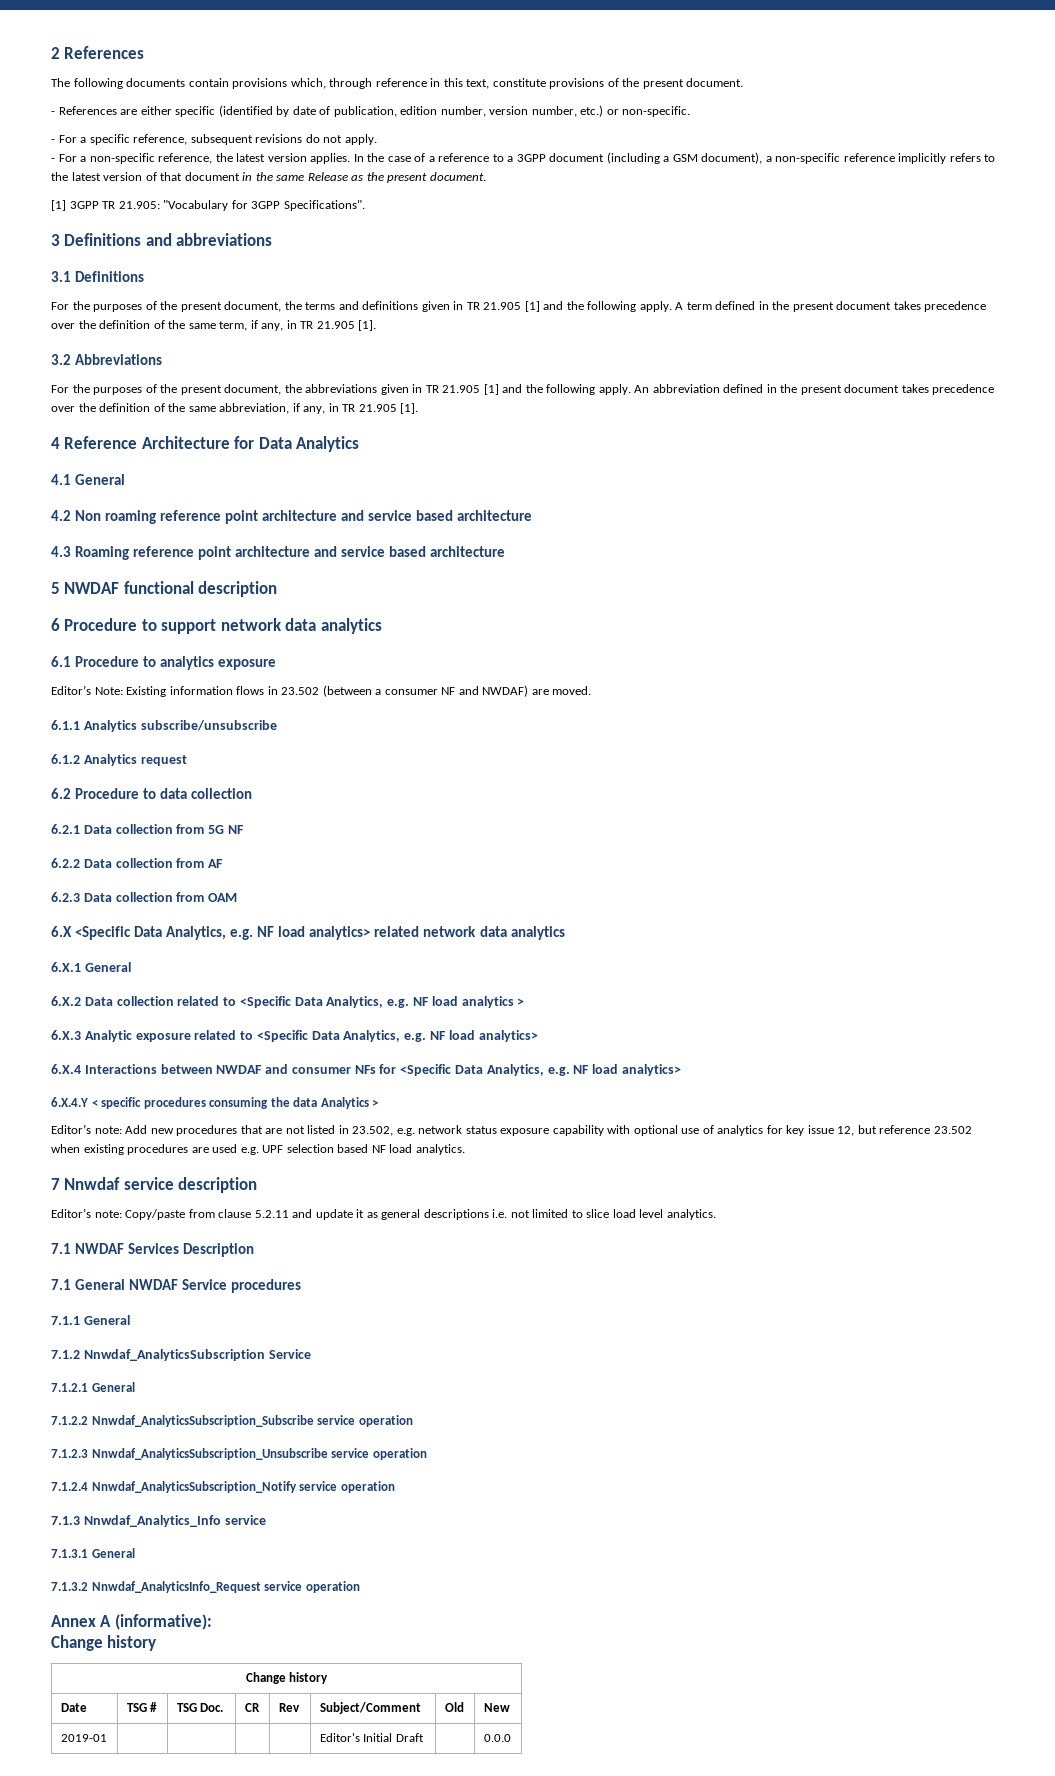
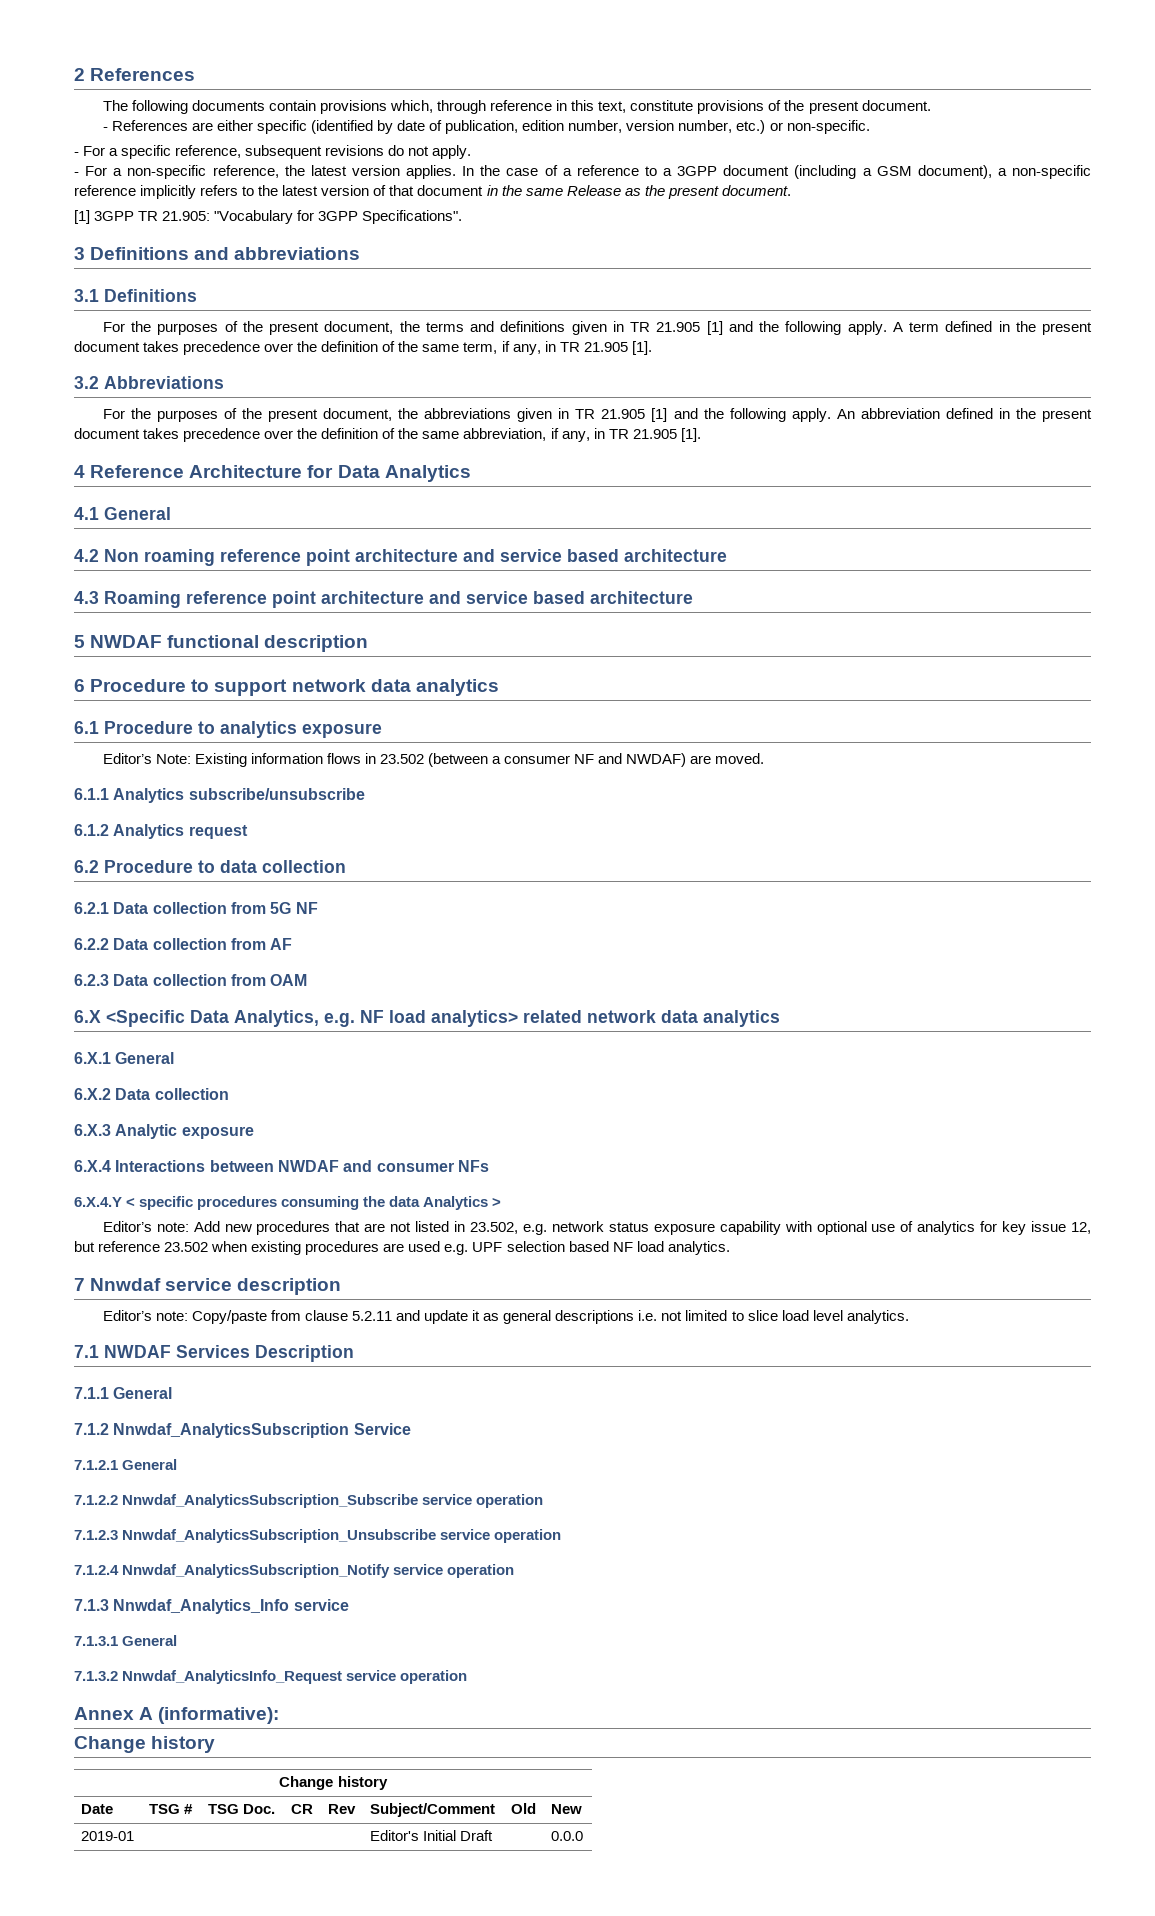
[177,996,525,1008] [51,1030,538,1042] related to <Specific Data Analytics, e.g. NF load analytics > // 6.X.3 Analytic exposure related to <Specific Data Analytics, e.g. NF load analytics> -> [74,1124,254,1139] // 6.X.3 Analytic exposure
[379,1064,681,1076] for <Specific Data Analytics, e.g. NF load analytics> -> (489, 1166) none
[51,1279,302,1293] // 7.1 General NWDAF Service procedures -> (354, 1353) none

